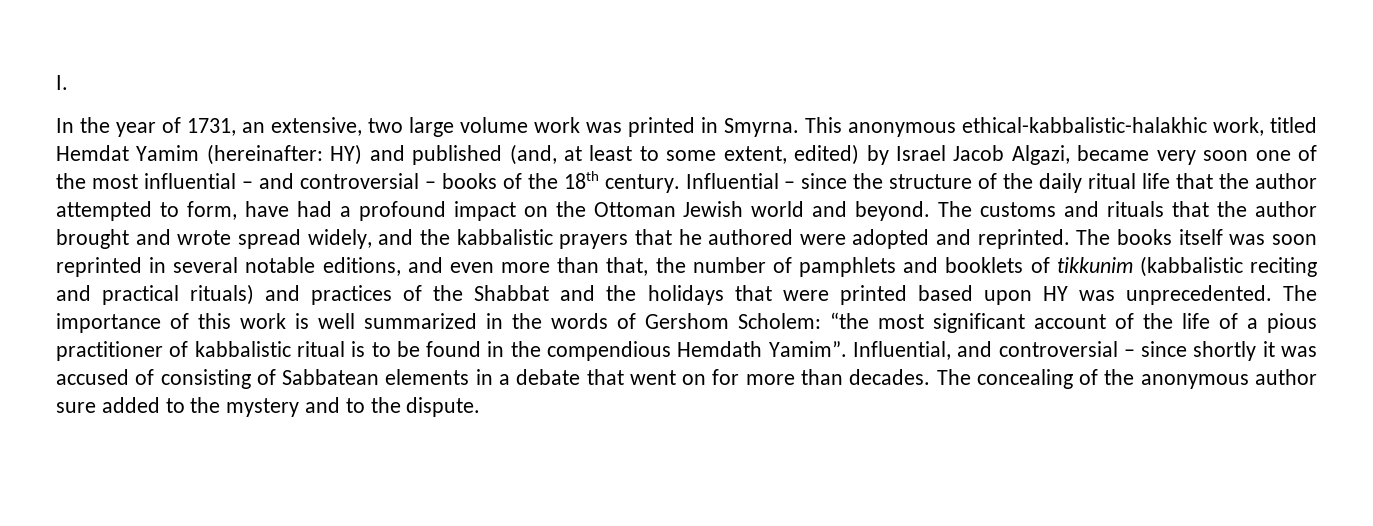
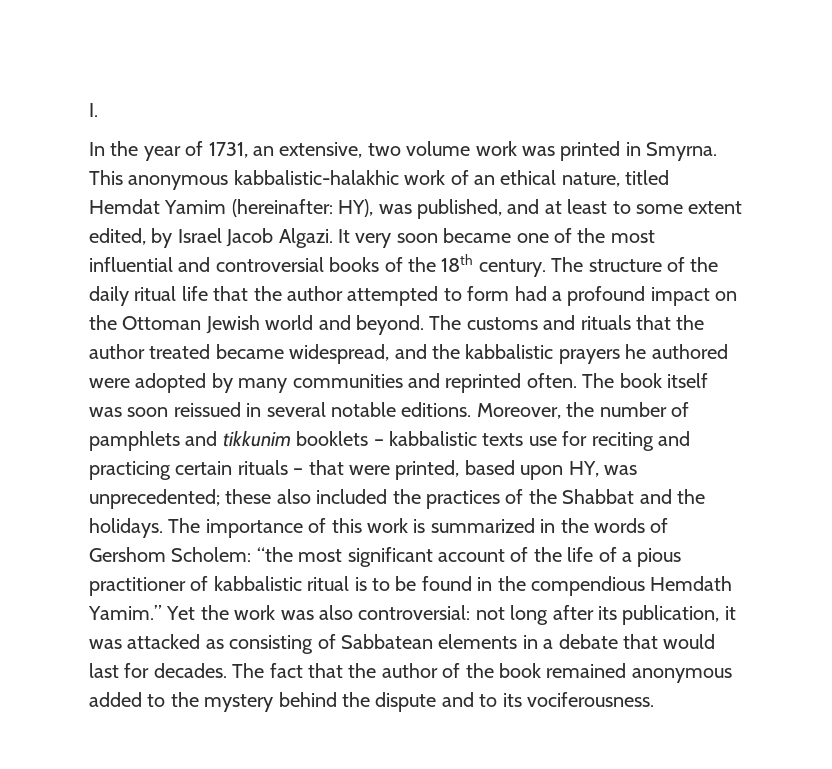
[409,117,454,137] large -> (401, 149) none
[962,117,1317,136] [56,144,557,165] ethical-kabbalistic-halakhic work, titled Hemdat Yamim (hereinafter: HY) and published (and, -> [233,170,670,187] [89,199,540,219] kabbalistic-halakhic work of an ethical nature, titled Hemdat Yamim (hereinafter: HY), was published, and
[723,144,860,165] extent, edited) -> [688,201,743,214] [89,228,146,245] extent edited,
[1011,145,1150,165] Algazi, became -> [278,228,350,248] Algazi. It
(1249, 155) none -> [443,228,512,243] became
[241,173,436,189] – and controversial – -> [178,257,324,272] and controversial
[685,173,884,189] Influential – since the -> [551,257,584,272] The
[186,201,289,220] form, have -> [467,286,510,301] form
[56,229,372,249] brought and wrote spread widely, -> [149,344,390,364] treated became widespread,
[634,229,672,245] that -> (620, 356) none
[936,229,1173,249] and reprinted. The books -> [211,373,662,393] by many communities and reprinted often. The book
[56,257,142,277] reprinted -> [173,402,241,417] reissued
[322,257,649,276] editions, and even more than that, -> [401,402,561,419] editions. Moreover,
[945,256,1317,277] [56,284,301,305] booklets of tikkunim (kabbalistic reciting and practical rituals) and -> [222,431,690,451] [89,460,637,480] [89,489,421,509] tikkunim booklets – kabbalistic texts use for reciting and practicing certain rituals – that were printed, based upon HY, was unprecedented; these also included the
[647,285,1272,305] holidays that were printed based upon HY was unprecedented. -> [89,518,163,538] holidays.
[318,313,355,329] well -> (426, 526) none
[768,341,1317,361] [56,369,155,385] Yamim”. Influential, and controversial – since shortly it was accused of -> [88,605,736,625] [89,634,224,649] Yamim.” Yet the work was also controversial: not long after its publication, it was attacked as
[629,369,1318,389] [56,397,481,417] went on for more than decades. The concealing of the anonymous author sure added to the mystery and to the dispute. -> [663,634,716,649] [89,663,732,683] [89,692,654,712] would last for decades. The fact that the author of the book remained anonymous added to the mystery behind the dispute and to its vociferousness.

